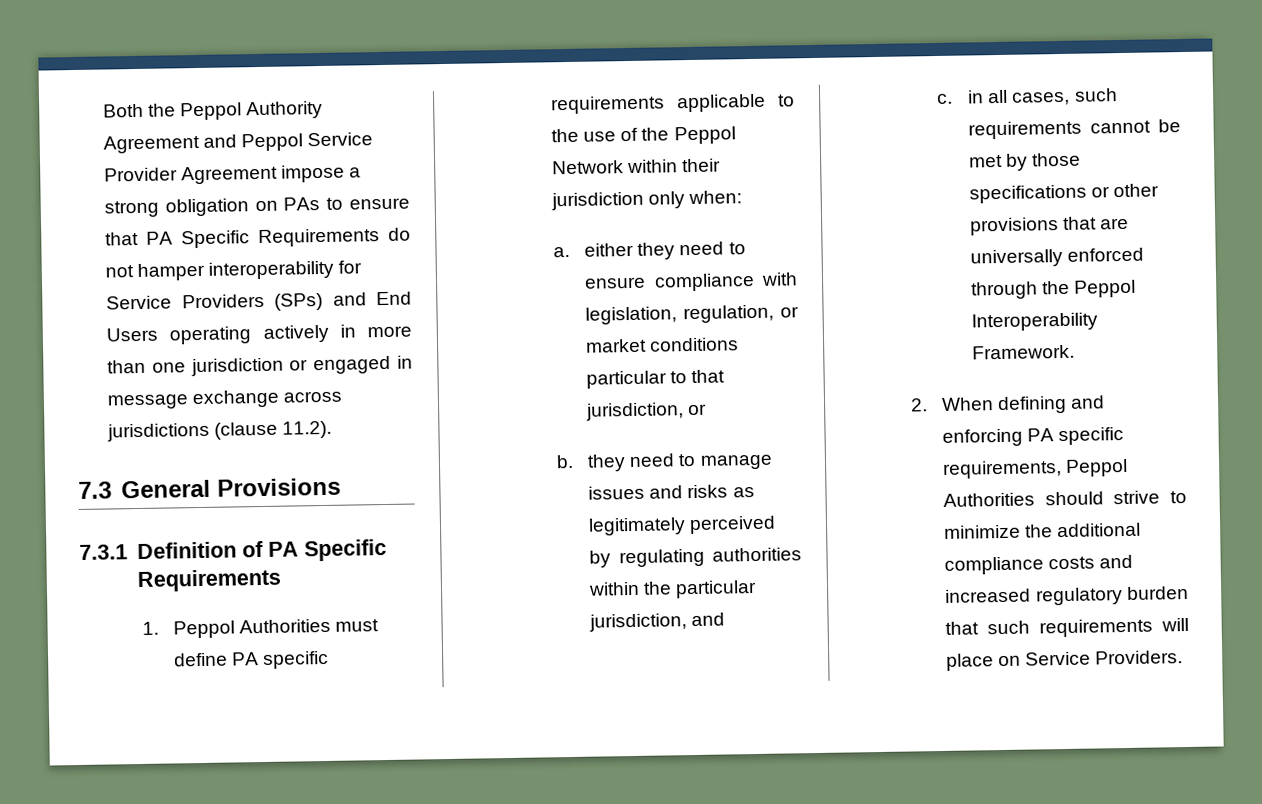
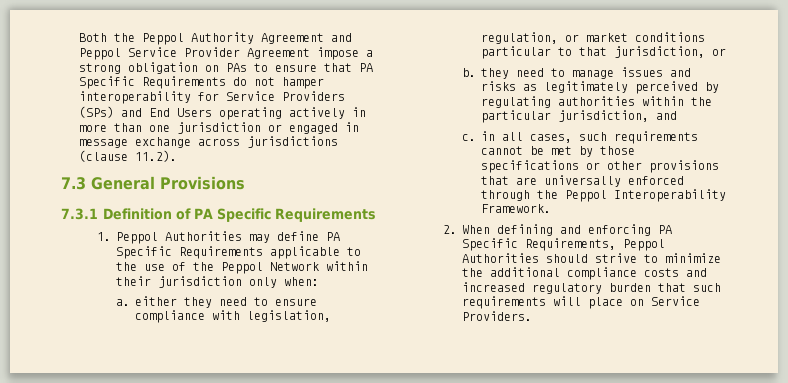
[335,619,380,632] must -> [249,234,271,243] may
[263,650,330,670] [551,95,666,115] specific requirements -> [116,246,264,259] Specific Requirements
[1058,426,1125,446] [943,460,1063,479] specific requirements, -> [462,238,617,251] Specific Requirements,

